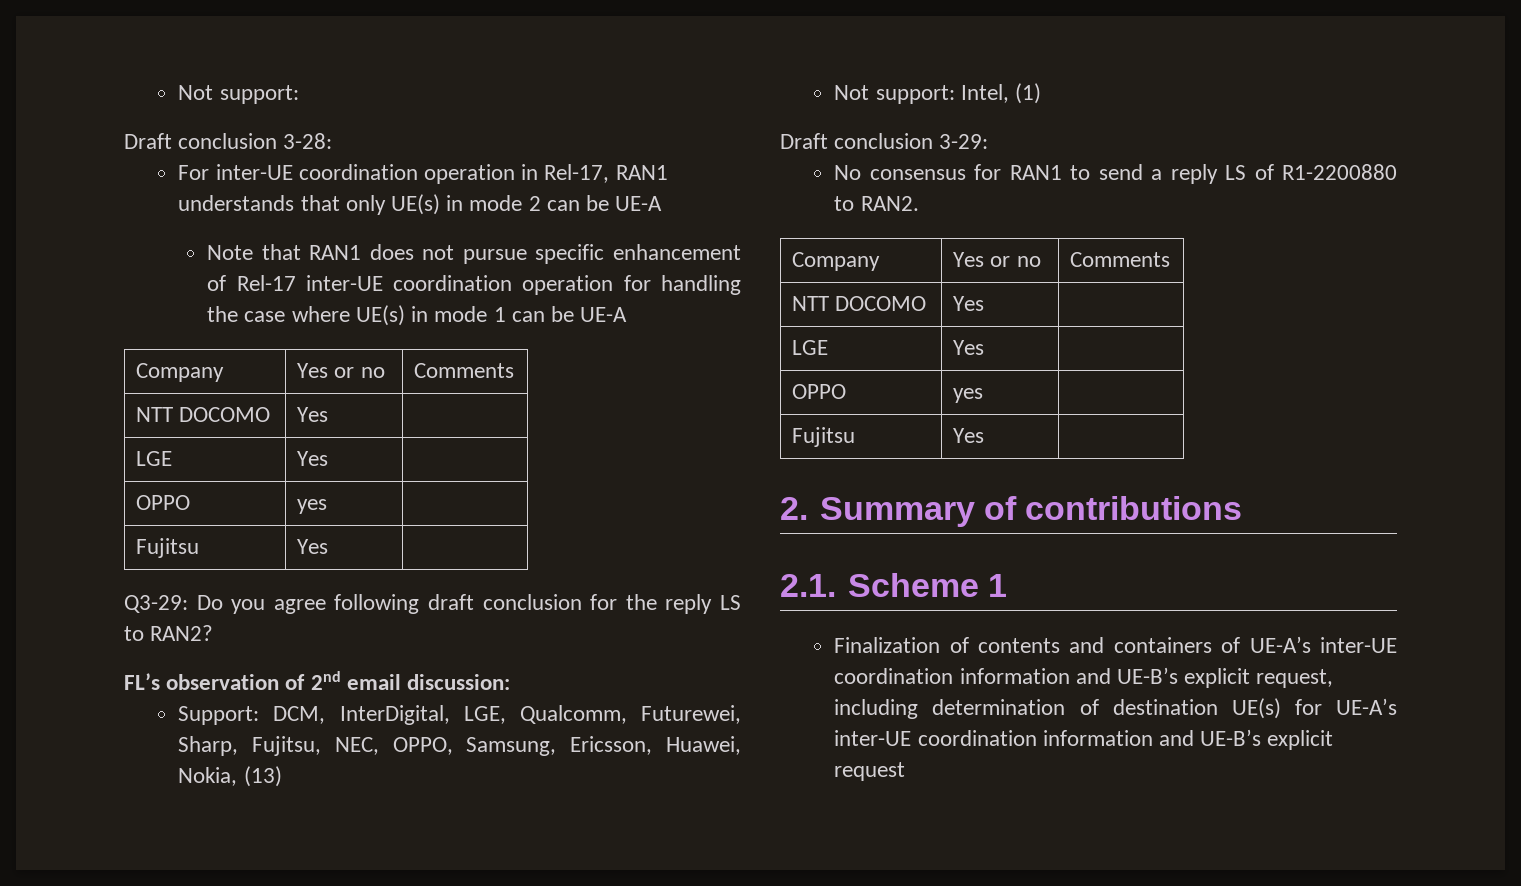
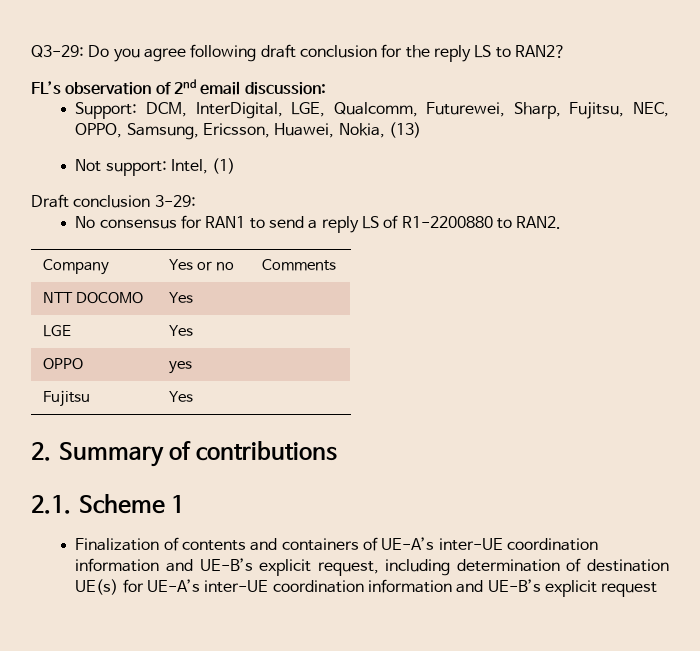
[178,85,299,104] [124,133,333,149] [178,164,668,184] [178,194,663,215] [207,244,741,264] [207,275,741,295] [207,305,628,326] [136,363,225,382] [297,363,385,378] [414,363,515,378] [136,407,271,422] [297,407,329,422] [136,451,173,466] [297,451,329,466] [136,495,191,510] [297,499,328,514] [136,538,200,558] [297,539,329,554] Not support: // Draft conclusion 3-28: // For inter-UE coordination operation in Rel-17, RAN1 understands that only UE(s) in mode 2 can be UE-A // Note that RAN1 does not pursue specific enhancement of Rel-17 inter-UE coordination operation for handling the case where UE(s) in mode 1 can be UE-A // Company | Yes or no | Comments // NTT DOCOMO | Yes | // LGE | Yes | // OPPO | yes | // Fujitsu | Yes | // -> (31, 51) none

